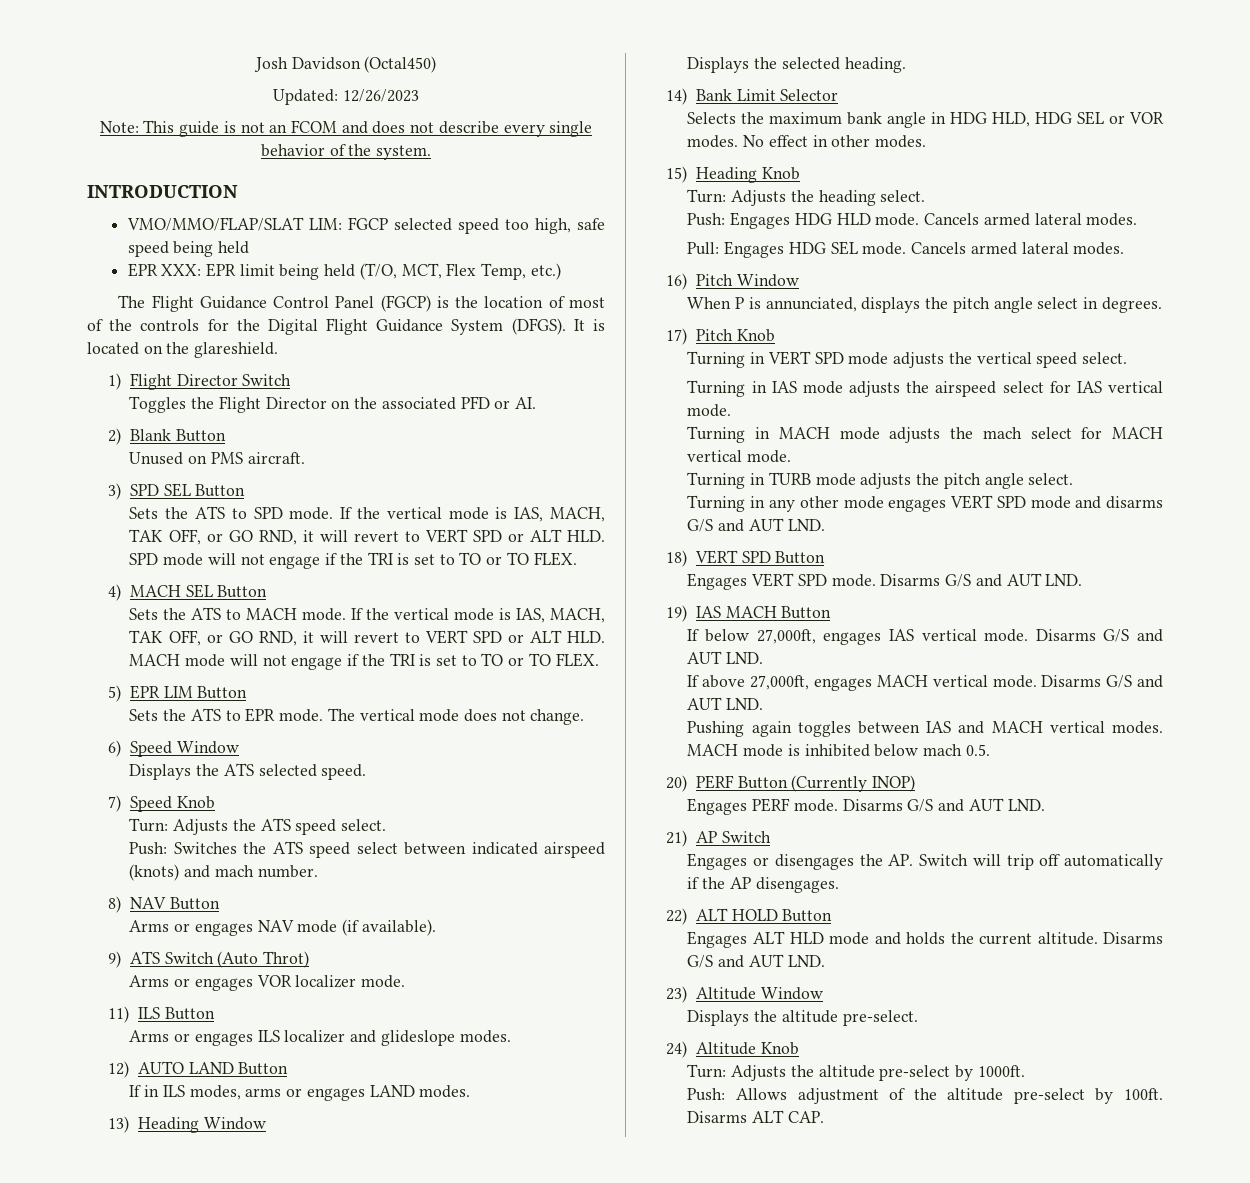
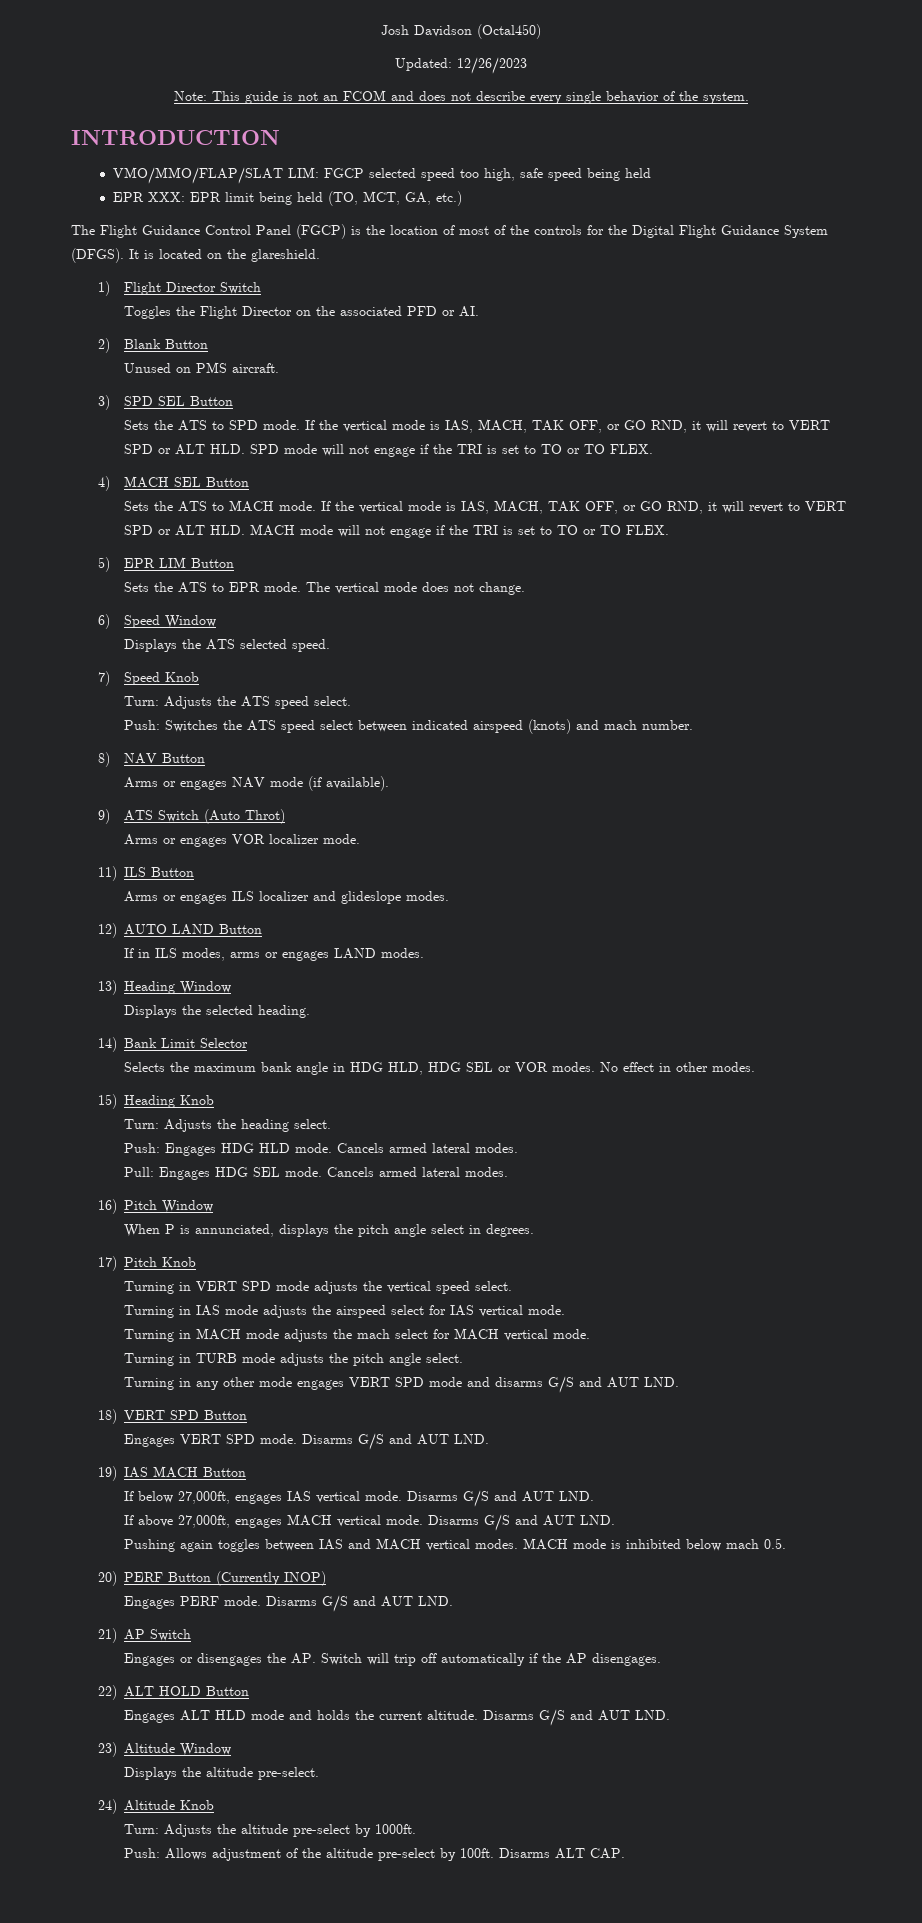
[359,263,527,280] (T/O, MCT, Flex Temp, -> [327,191,431,206] (TO, MCT, GA,

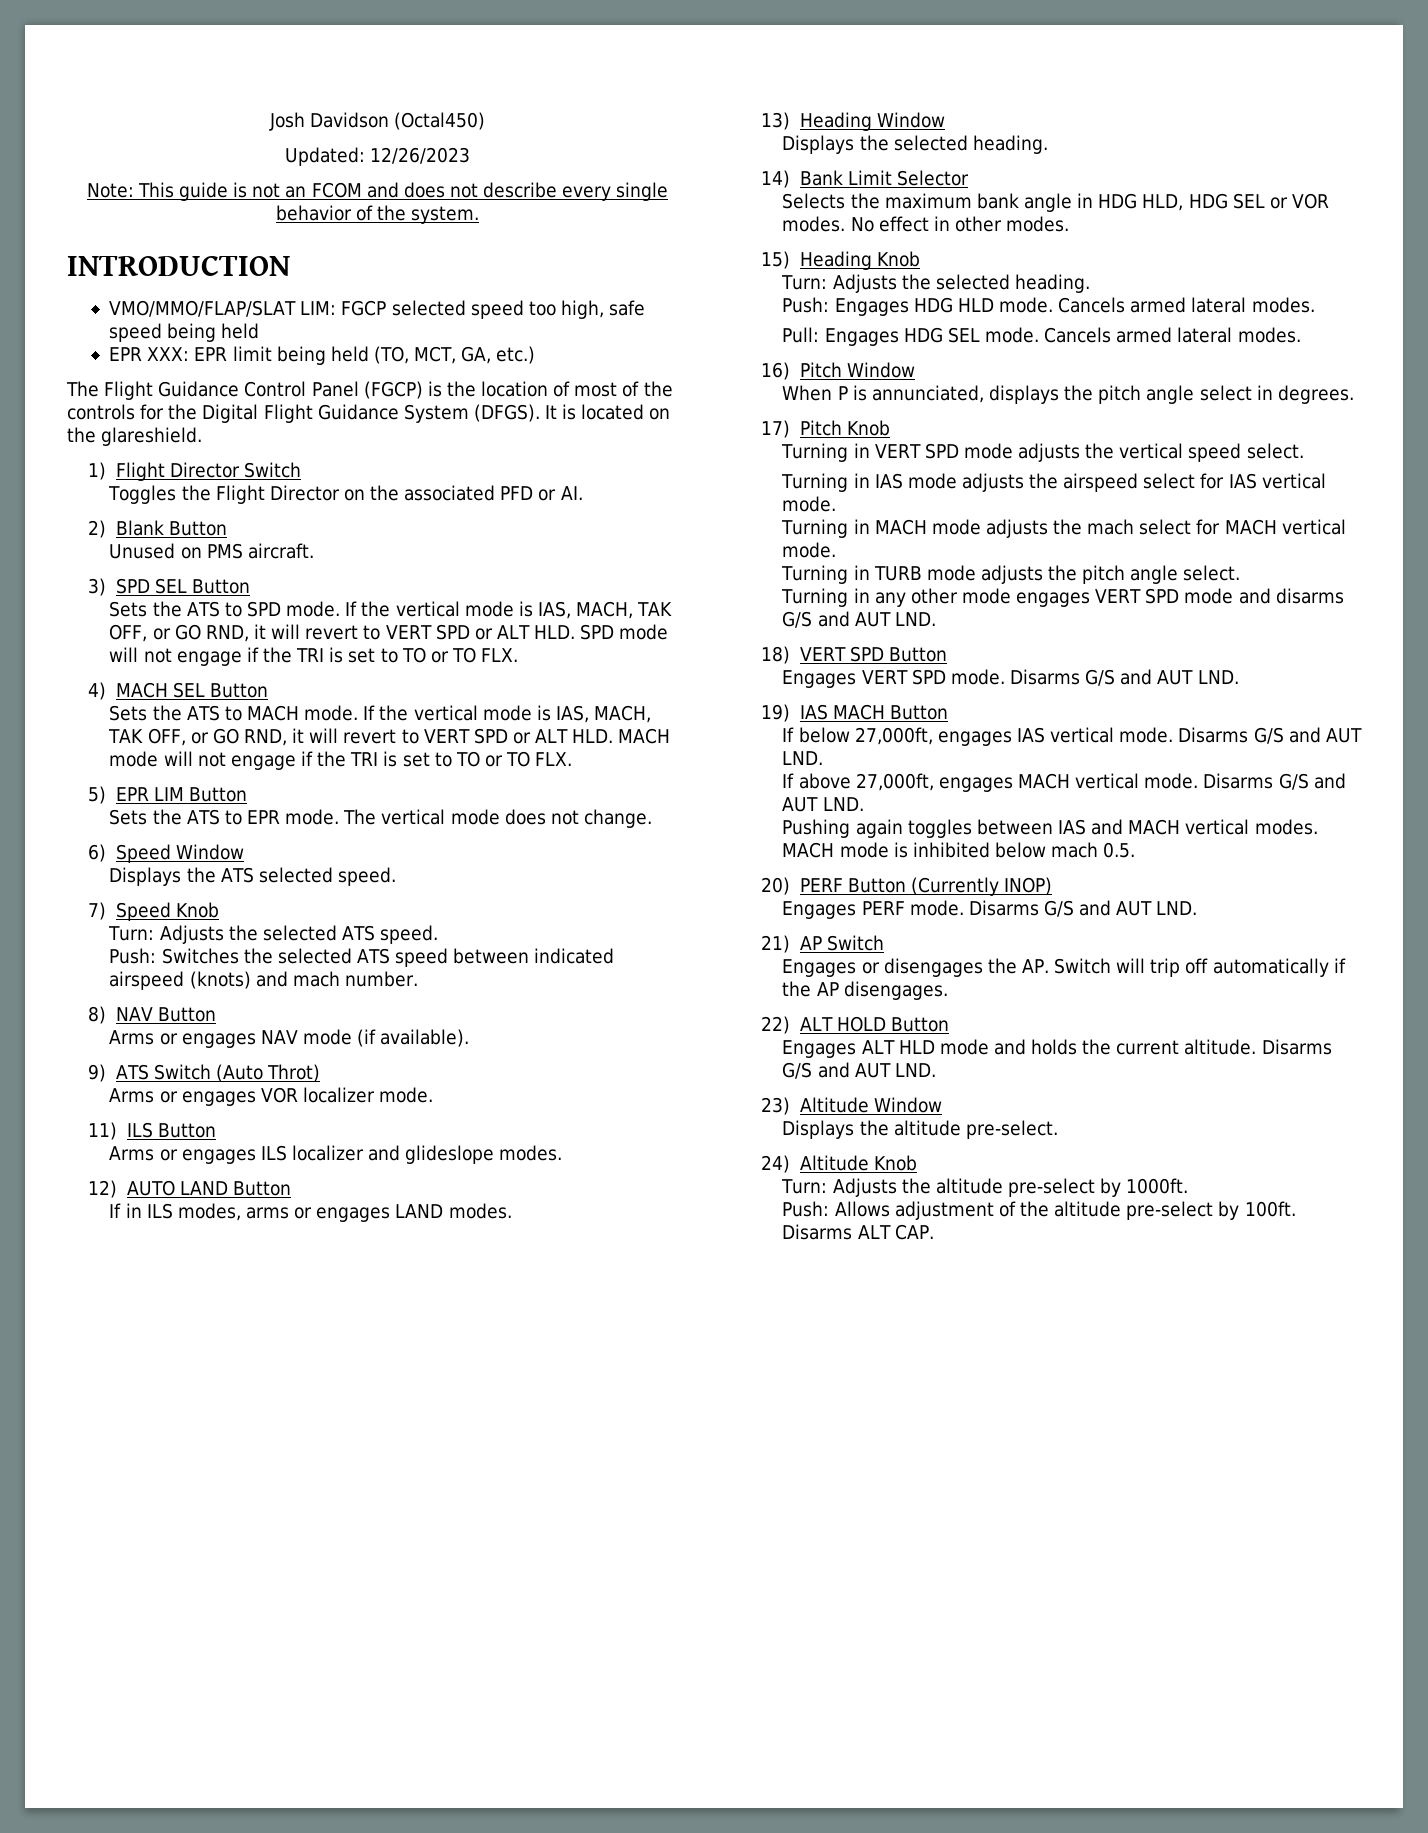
[610,444,654,454] FLEX. -> [481,648,519,662] FLX.
[626,525,670,535] FLEX. -> [535,752,573,766] FLX.
[241,696,352,709] ATS speed select. -> [262,925,439,944] selected ATS speed.
[247,720,354,733] ATS speed select -> [277,948,449,967] selected ATS speed
[241,1119,332,1132] heading select. -> [935,274,1090,293] selected heading.

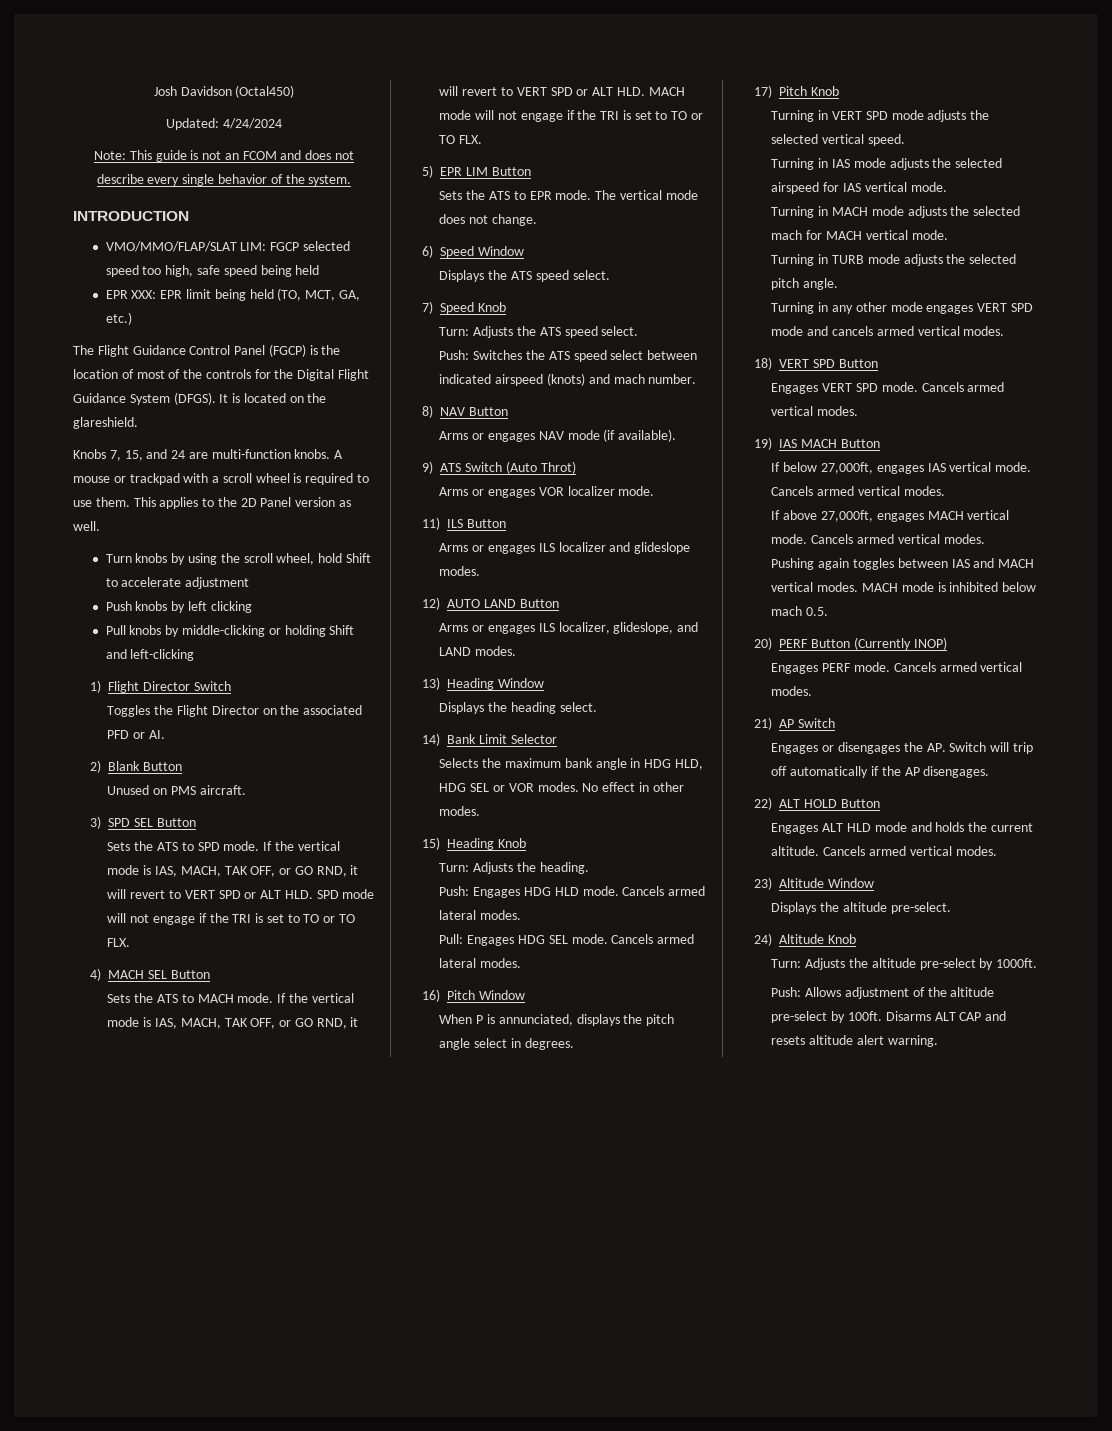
[370,147,471,164] 12/26/2023 -> [222,118,282,129] 4/24/2024
(203, 436) none -> [73,449,344,461] [73,473,370,485] [73,497,352,509] [73,521,100,531] [105,553,371,565] [105,577,250,589] [105,601,252,613] [105,625,355,637] [105,649,195,661] // Knobs 7, 15, and 24 are multi-function knobs. A mouse or trackpad with a scroll wheel is required to use them. This applies to the 2D Panel version as well. // Turn knobs by using the scroll wheel, hold Shift to accelerate adjustment // Push knobs by left clicking // Pull knobs by middle-clicking or holding Shift and left-clicking
[258,867,396,886] selected speed. -> [535,270,610,282] speed select.
[262,925,439,944] selected ATS speed. -> [539,326,639,338] ATS speed select.
[277,948,449,967] selected ATS speed -> [548,350,644,362] ATS speed select
[109,1203,391,1222] If in ILS modes, arms or engages -> [439,622,699,634] Arms or engages ILS localizer, glideslope, and
[893,135,1048,154] selected heading. -> [510,702,597,714] heading select.
[935,274,1010,290] selected -> (536, 867) none
[1119,443,1304,462] vertical speed select. -> [771,134,905,146] selected vertical speed.
[1063,473,1196,492] airspeed select -> [955,158,1003,168] [771,182,820,194] selected airspeed
[1087,519,1192,535] mach select -> [973,206,1021,216] [771,230,803,240] selected mach
[1082,565,1241,584] pitch angle select. -> [969,254,1017,264] [771,278,839,290] selected pitch angle.
[1275,588,1344,604] [782,611,936,628] disarms G/S and AUT LND. -> [831,326,1005,336] cancels armed vertical modes.
[1009,669,1239,686] Disarms G/S and AUT LND. -> [921,382,1005,392] [771,406,859,416] Cancels armed vertical modes.
[1178,727,1362,744] [782,751,824,765] Disarms G/S and AUT LND. -> [771,486,945,496] Cancels armed vertical modes.
[1203,773,1346,790] [782,797,864,812] Disarms G/S and AUT LND. -> [811,534,985,544] Cancels armed vertical modes.
[968,900,1198,917] Disarms G/S and AUT LND. -> [893,662,1023,672] [771,686,813,696] Cancels armed vertical modes.
[1261,1039,1332,1055] [782,1062,936,1079] Disarms G/S and AUT LND. -> [823,846,997,856] Cancels armed vertical modes.
[894,1224,934,1240] CAP. -> [959,1011,1007,1021] [771,1035,938,1047] CAP and resets altitude alert warning.

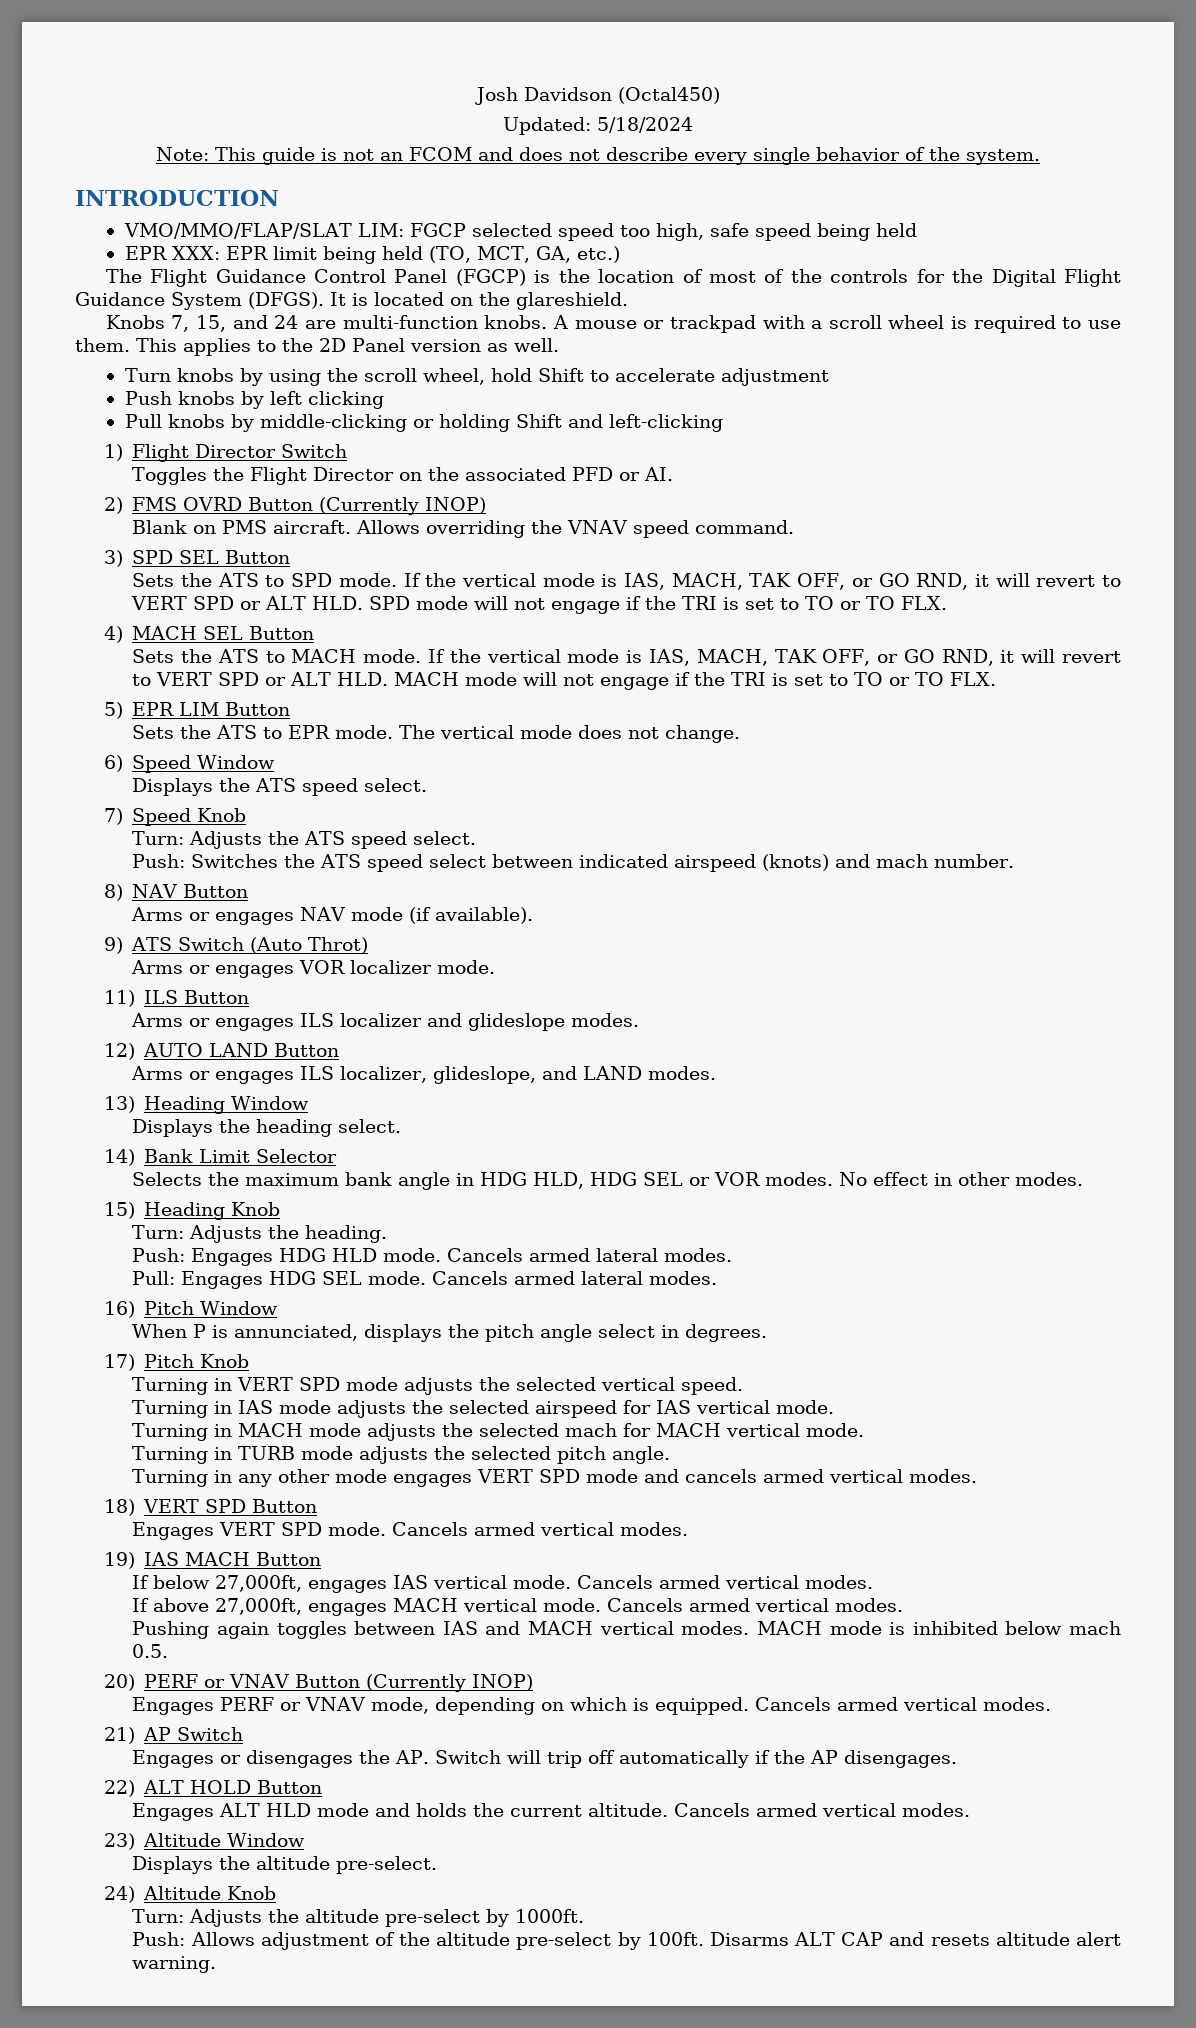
[222,118,282,129] 4/24/2024 -> [597,117,693,133] 5/18/2024
[108,761,182,771] [107,785,246,795] Blank Button // Unused on PMS aircraft. -> [132,497,487,515] [132,520,795,538] FMS OVRD Button (Currently INOP) // Blank on PMS aircraft. Allows overriding the VNAV speed command.
(809, 643) none -> [204,1674,290,1688] or VNAV
[853,662,890,672] mode. -> [280,1697,750,1715] or VNAV mode, depending on which is equipped.

